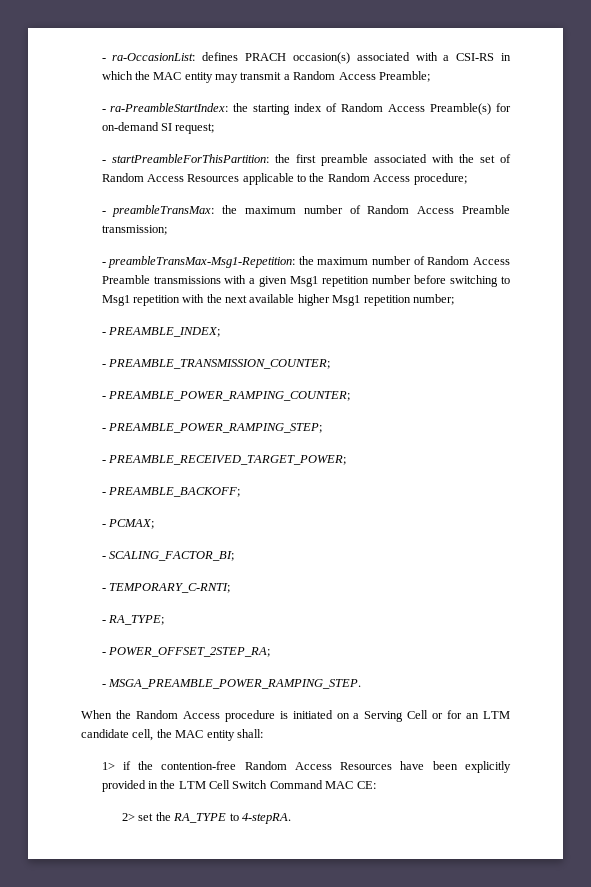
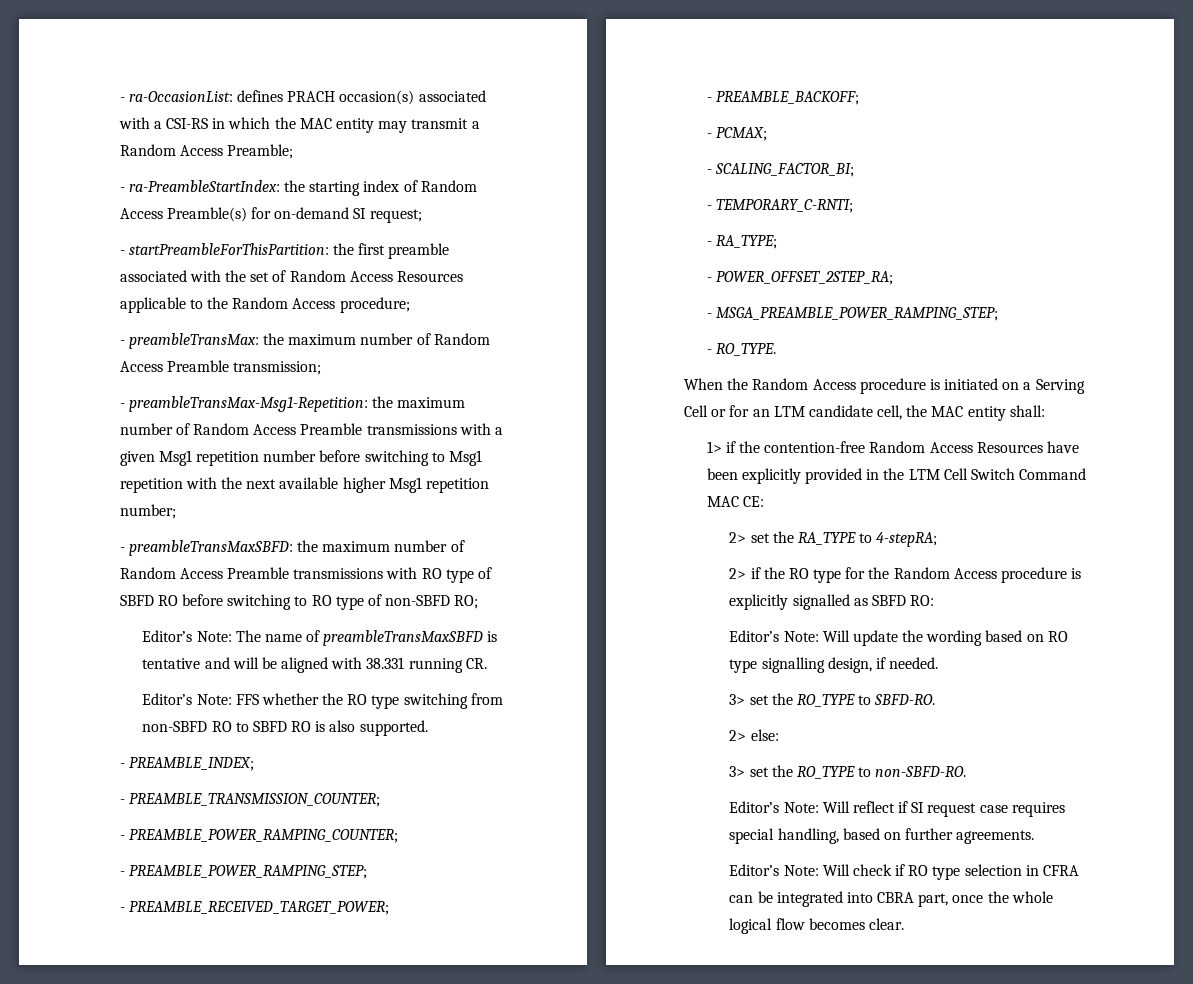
(454, 299) none -> [119,540,465,556] [119,567,492,583] [119,594,479,610] [142,630,498,646] [142,657,487,673] [142,693,503,709] [142,720,428,736] // - preambleTransMaxSBFD: the maximum number of Random Access Preamble transmissions with RO type of SBFD RO before switching to RO type of non-SBFD RO; // Editor’s Note: The name of preambleTransMaxSBFD is tentative and will be aligned with 38.331 running CR. // Editor’s Note: FFS whether the RO type switching from non-SBFD RO to SBFD RO is also supported.
[107,679,361,689] MSGA_PREAMBLE_POWER_RAMPING_STEP. -> [715,307,998,321] [706,343,776,356] MSGA_PREAMBLE_POWER_RAMPING_STEP; // - RO_TYPE.
[241,813,291,824] 4-stepRA. -> [876,532,938,547] [729,567,1082,583] [729,594,935,610] [729,630,1068,646] [729,657,939,673] [729,693,936,707] [729,729,779,741] [729,765,967,779] [729,801,1065,817] [729,828,1035,844] [729,864,1079,880] [729,891,1053,907] [729,918,904,934] 4-stepRA; // 2> if the RO type for the Random Access procedure is explicitly signalled as SBFD RO: // Editor’s Note: Will update the wording based on RO type signalling design, if needed. // 3> set the RO_TYPE to SBFD-RO. // 2> else: // 3> set the RO_TYPE to non-SBFD-RO. // Editor’s Note: Will reflect if SI request case requires special handling, based on further agreements. // Editor’s Note: Will check if RO type selection in CFRA can be integrated into CBRA part, once the whole logical flow becomes clear.

